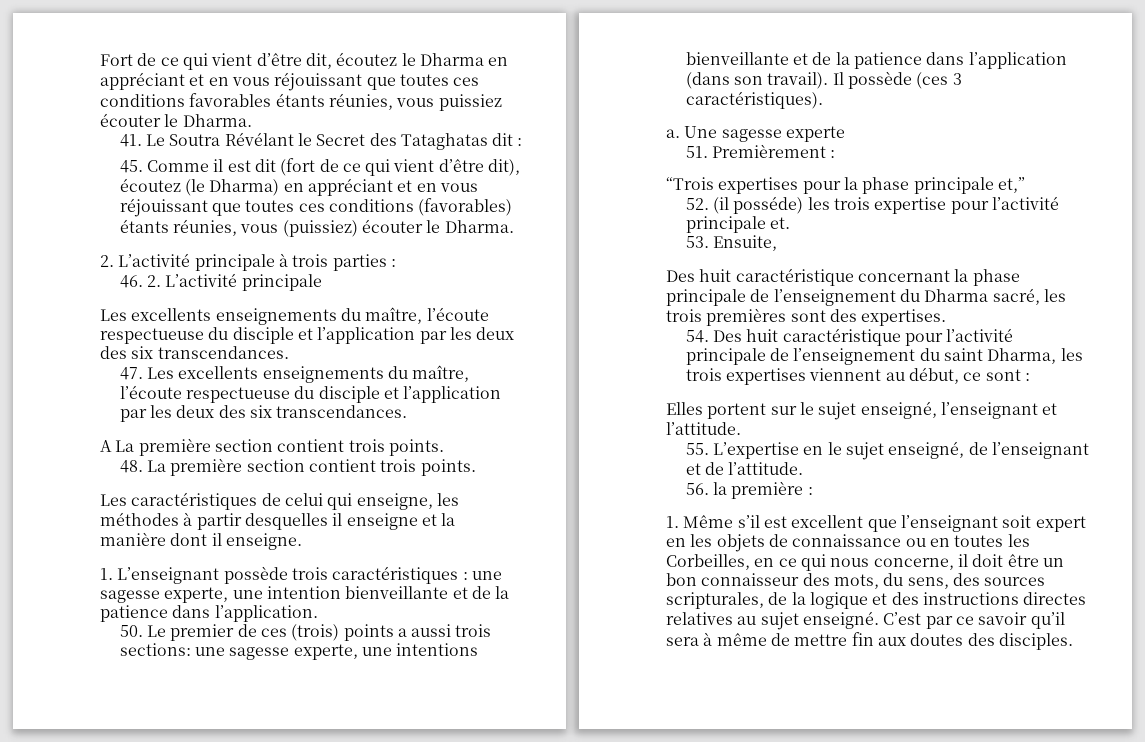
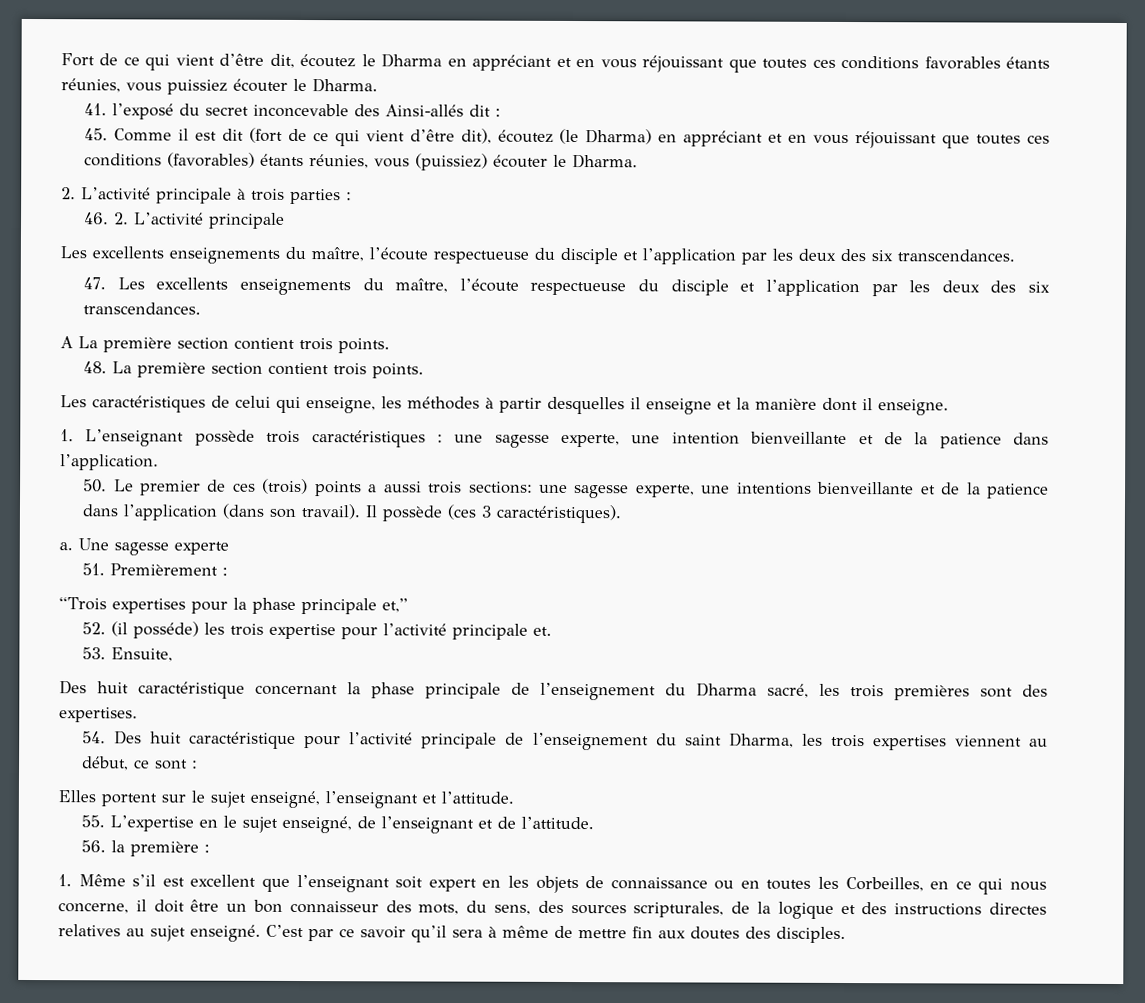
[145,132,488,150] Le Soutra Révélant le Secret des Tataghatas -> [112,103,465,120] l’exposé du secret inconcevable des Ainsi-allés

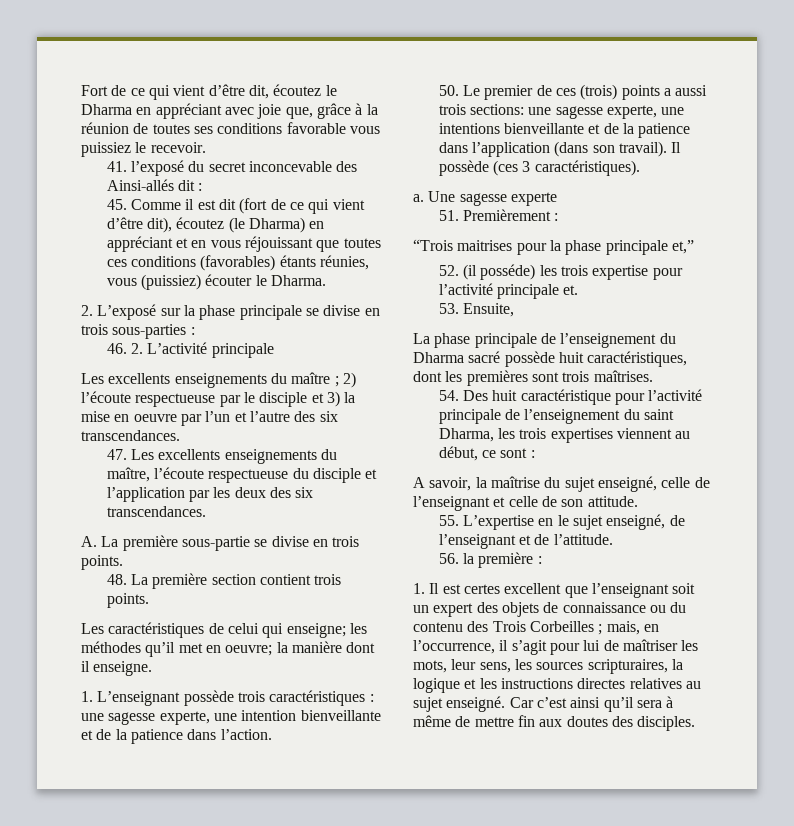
[556,55,1050,73] [61,78,378,95] et en vous réjouissant que toutes ces conditions favorables étants réunies, vous puissiez écouter le Dharma. -> [224,103,378,119] [81,122,380,134] [81,142,206,157] avec joie que, grâce à la réunion de toutes ses conditions favorable vous puissiez le recevoir.
[81,187,341,205] L’activité principale à trois parties -> [97,304,380,320] [81,324,187,339] L’exposé sur la phase principale se divise en trois sous-parties
[311,247,836,265] maître, l’écoute respectueuse du disciple et l’application par les deux -> [291,372,356,388] [81,391,356,407] [81,411,290,426] maître ; 2) l’écoute respectueuse par le disciple et 3) la mise en oeuvre par l’un et l’autre
[60,336,295,353] A La première section contient -> [81,535,328,551] A. La première sous-partie se divise en
[306,397,376,414] enseigne, -> [286,623,346,638] enseigne;
[485,396,732,415] à partir desquelles il enseigne et -> [145,642,273,657] qu’il met en oeuvre;
[60,454,159,471] l’application. -> [220,729,272,740] l’action.
[111,598,186,614] expertises -> [457,240,513,251] maitrises
[59,680,361,699] Des huit caractéristique concernant la -> [413,333,430,344] La
[767,683,1048,701] [59,707,138,723] sacré, les trois premières sont des expertises. -> [468,351,688,367] [413,370,653,386] sacré possède huit caractéristiques, dont les premières sont trois maîtrises.
[58,790,514,809] Elles portent sur le sujet enseigné, l’enseignant et l’attitude. -> [413,476,710,492] [413,496,638,511] A savoir, la maîtrise du sujet enseigné, celle de l’enseignant et celle de son attitude.
[78,874,185,887] Même s’il est -> [429,583,500,594] Il est certes
[428,875,529,892] expert en les -> [413,602,498,617] un expert des
[740,876,1048,895] [58,899,751,918] en toutes les Corbeilles, en ce qui nous concerne, il doit être un bon connaisseur des mots, du sens, des sources scripturales, de -> [670,602,687,613] [413,621,659,635] [413,639,699,655] [413,659,668,674] du contenu des Trois Corbeilles ; mais, en l’occurrence, il s’agit pour lui de maîtriser les mots, leur sens, les sources scripturaires,
[861,902,888,915] des -> [479,678,497,689] les
[266,924,406,942] C’est par ce savoir -> [509,697,601,708] Car c’est ainsi

